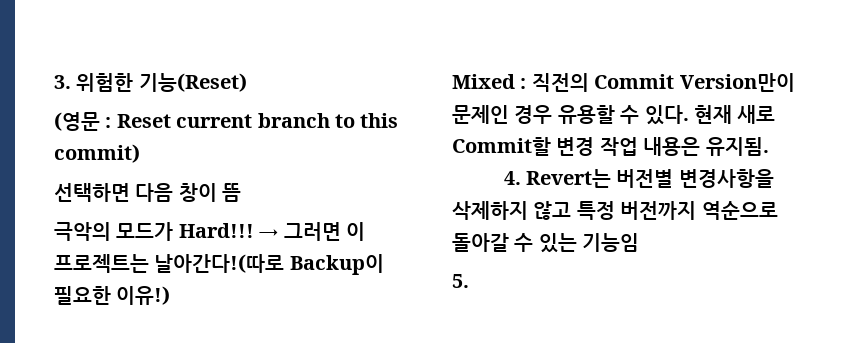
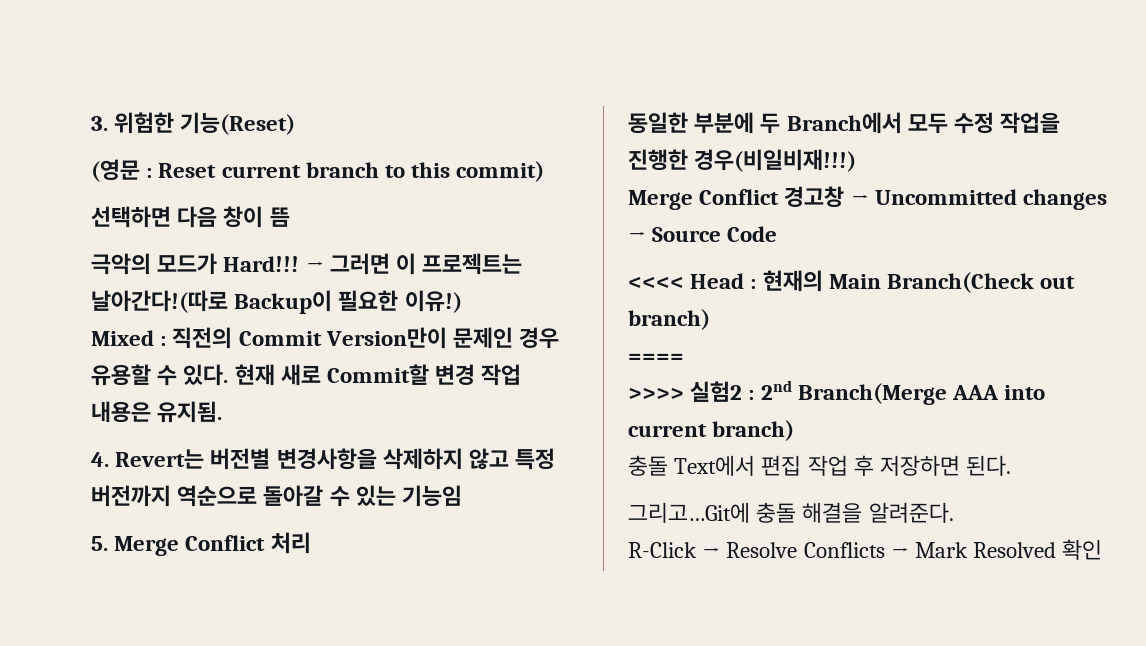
(469, 281) none -> [114,532,311,556] [628,112,1061,134] [628,149,857,172] [628,186,1108,210] [628,226,778,242] [628,270,1076,293] [628,309,710,330] [628,353,684,363] [628,380,1046,405] [628,420,795,441] [628,455,1012,476] [628,502,954,523] [628,539,1103,560] Merge Conflict 처리 // 동일한 부분에 두 Branch에서 모두 수정 작업을 진행한 경우(비일비재!!!) // Merge Conflict 경고창 → Uncommitted changes → Source Code // <<<< Head : 현재의 Main Branch(Check out branch) // ==== // >>>> 실험2 : 2nd Branch(Merge AAA into current branch) // 충돌 Text에서 편집 작업 후 저장하면 된다. // 그리고…Git에 충돌 해결을 알려준다. // R-Click → Resolve Conflicts → Mark Resolved 확인

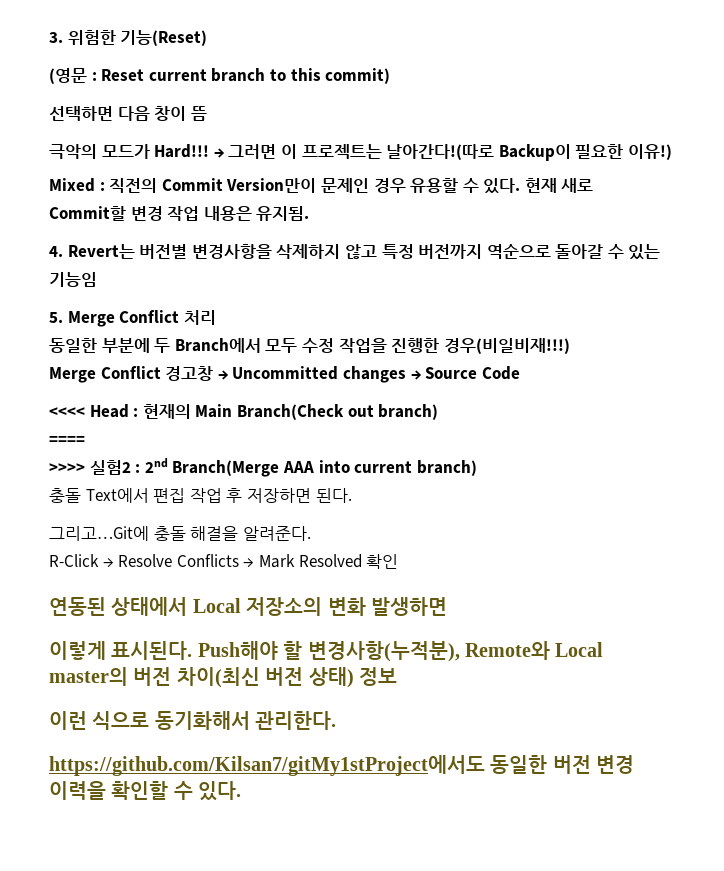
(1103, 549) none -> [49,597,447,616] [49,641,604,662] [49,667,397,688] [49,711,337,730] [49,755,635,776] [49,781,242,801] // 연동된 상태에서 Local 저장소의 변화 발생하면 // 이렇게 표시된다. Push해야 할 변경사항(누적분), Remote와 Local master의 버전 차이(최신 버전 상태) 정보 // 이런 식으로 동기화해서 관리한다. // https://github.com/Kilsan7/gitMy1stProject에서도 동일한 버전 변경 이력을 확인할 수 있다.

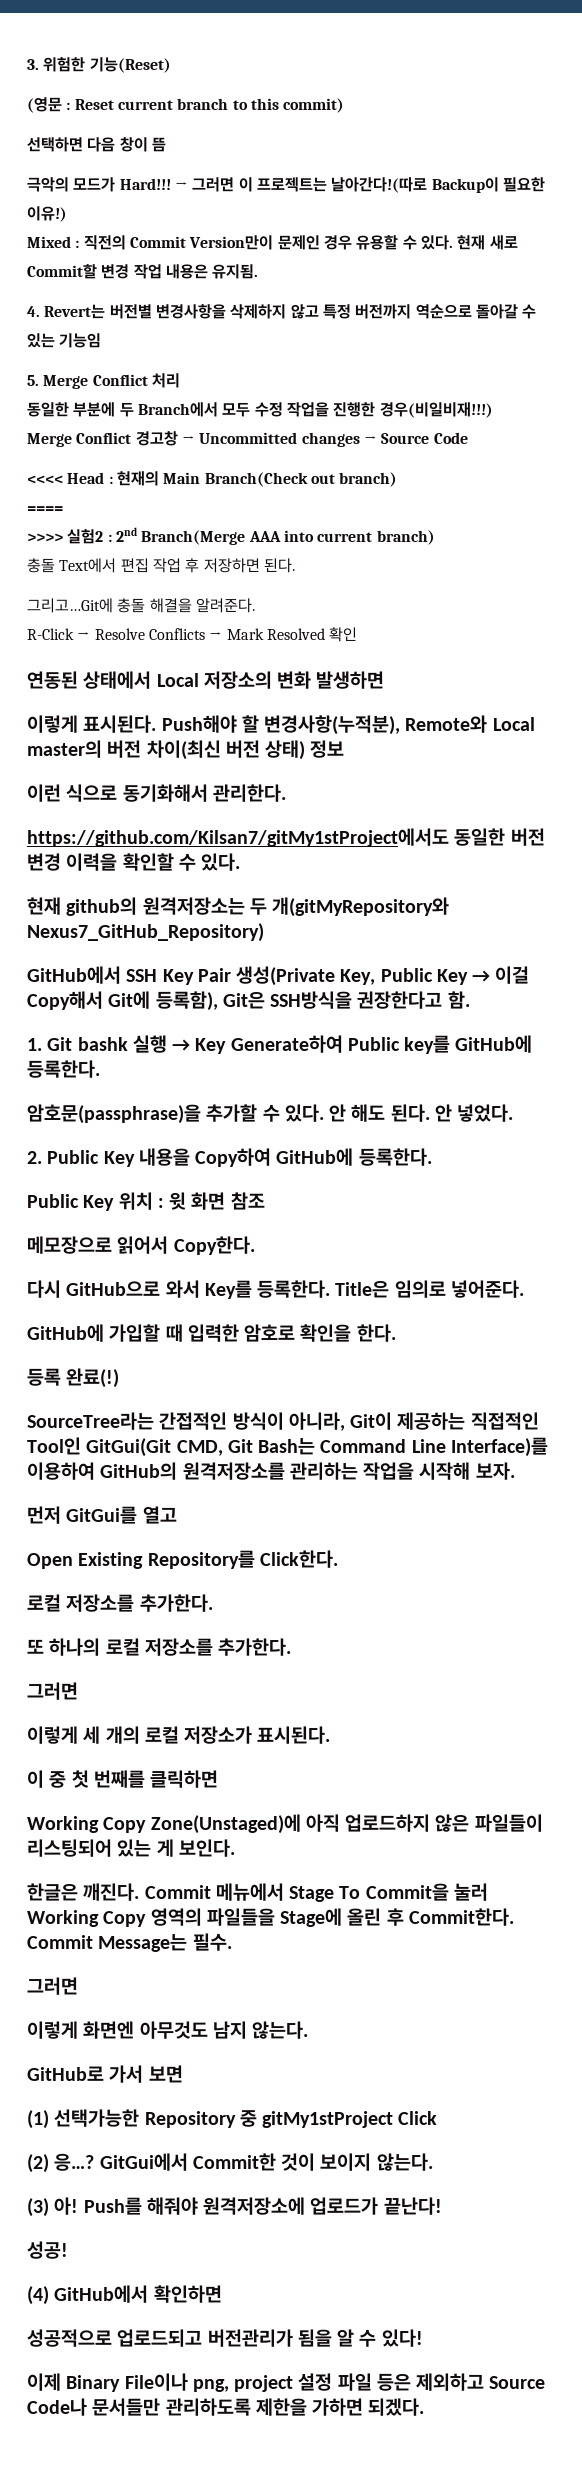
(242, 791) none -> [27,897,450,917] [27,923,264,942] [27,966,530,986] [27,991,470,1011] [27,1035,533,1054] [27,1060,100,1078] [27,1104,514,1124] [27,1148,432,1167] [27,1192,265,1211] [27,1236,255,1255] [27,1280,524,1299] [27,1324,396,1342] [27,1368,120,1388] [27,1412,539,1431] [27,1437,548,1457] [27,1462,515,1480] [27,1506,177,1524] [27,1550,338,1569] [27,1594,213,1612] [27,1638,292,1656] [27,1682,78,1700] [27,1726,331,1744] [27,1770,219,1788] [27,1814,543,1834] [27,1839,235,1857] [27,1883,488,1902] [27,1908,514,1927] [27,1933,232,1952] [27,1977,78,1995] [27,2021,309,2039] [27,2065,183,2083] [27,2109,438,2129] [27,2153,433,2173] [27,2197,442,2217] [27,2241,68,2259] [27,2285,222,2305] [27,2329,423,2347] [27,2373,546,2392] [27,2398,425,2416] // 현재 github의 원격저장소는 두 개(gitMyRepository와 Nexus7_GitHub_Repository) // GitHub에서 SSH Key Pair 생성(Private Key, Public Key → 이걸 Copy해서 Git에 등록함), Git은 SSH방식을 권장한다고 함. // 1. Git bashk 실행 → Key Generate하여 Public key를 GitHub에 등록한다. // 암호문(passphrase)을 추가할 수 있다. 안 해도 된다. 안 넣었다. // 2. Public Key 내용을 Copy하여 GitHub에 등록한다. // Public Key 위치 : 윗 화면 참조 // 메모장으로 읽어서 Copy한다. // 다시 GitHub으로 와서 Key를 등록한다. Title은 임의로 넣어준다. // GitHub에 가입할 때 입력한 암호로 확인을 한다. // 등록 완료(!) // SourceTree라는 간접적인 방식이 아니라, Git이 제공하는 직접적인 Tool인 GitGui(Git CMD, Git Bash는 Command Line Interface)를 이용하여 GitHub의 원격저장소를 관리하는 작업을 시작해 보자. // 먼저 GitGui를 열고 // Open Existing Repository를 Click한다. // 로컬 저장소를 추가한다. // 또 하나의 로컬 저장소를 추가한다. // 그러면 // 이렇게 세 개의 로컬 저장소가 표시된다. // 이 중 첫 번째를 클릭하면 // Working Copy Zone(Unstaged)에 아직 업로드하지 않은 파일들이 리스팅되어 있는 게 보인다. // 한글은 깨진다. Commit 메뉴에서 Stage To Commit을 눌러 Working Copy 영역의 파일들을 Stage에 올린 후 Commit한다. Commit Message는 필수. // 그러면 // 이렇게 화면엔 아무것도 남지 않는다. // GitHub로 가서 보면 // (1) 선택가능한 Repository 중 gitMy1stProject Click // (2) 응…? GitGui에서 Commit한 것이 보이지 않는다. // (3) 아! Push를 해줘야 원격저장소에 업로드가 끝난다! // 성공! // (4) GitHub에서 확인하면 // 성공적으로 업로드되고 버전관리가 됨을 알 수 있다! // 이제 Binary File이나 png, project 설정 파일 등은 제외하고 Source Code나 문서들만 관리하도록 제한을 가하면 되겠다.

